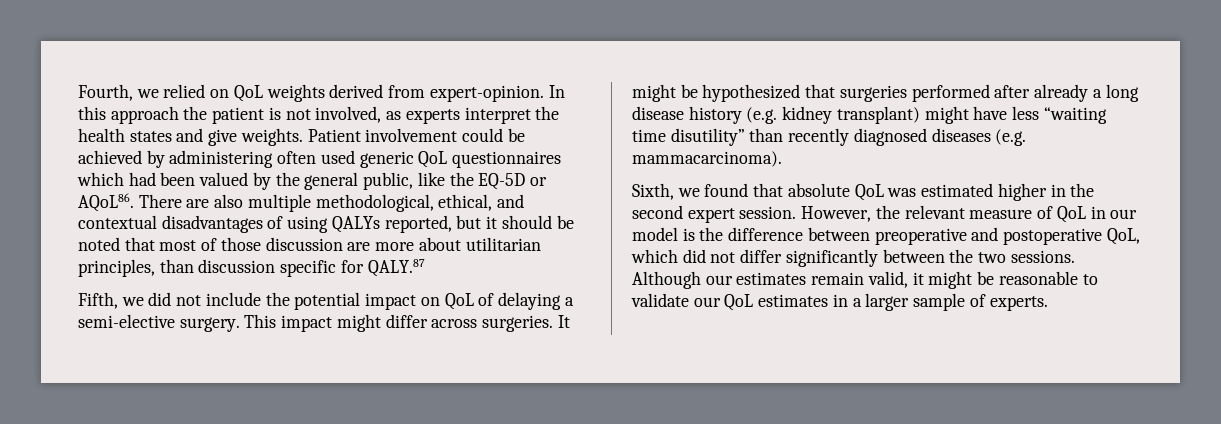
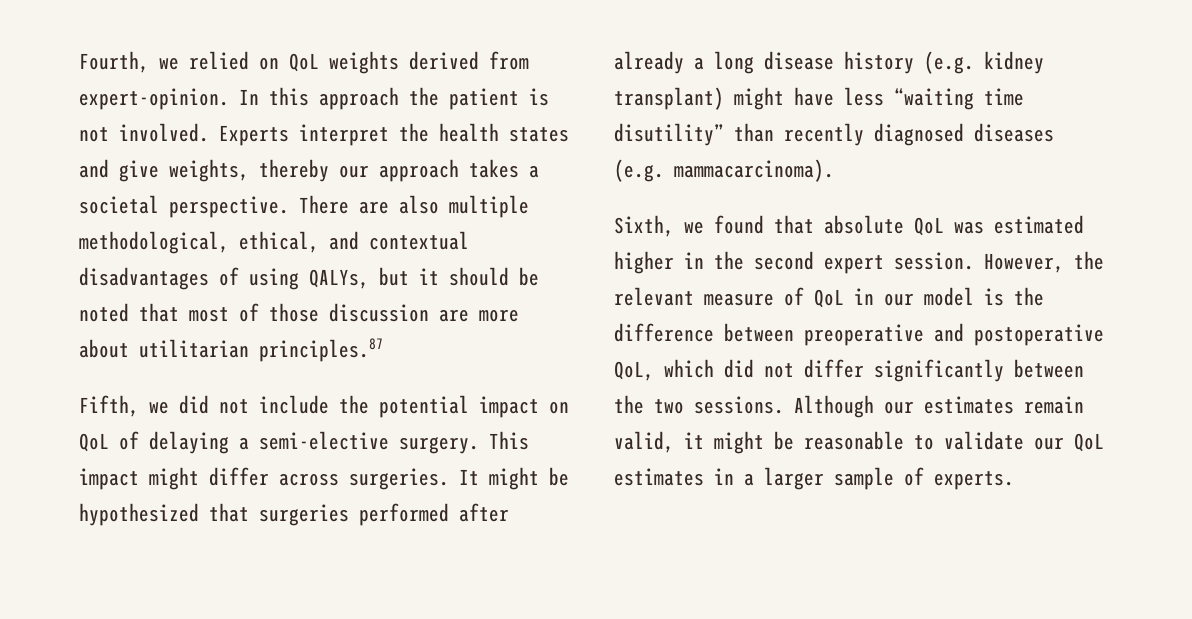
[315,106,460,124] involved, as experts -> [119,123,289,146] involved. Experts
[240,128,525,146] [78,150,562,168] [77,172,547,190] [78,193,134,212] weights. Patient involvement could be achieved by administering often used generic QoL questionnaires which had been valued by the general public, like the EQ-5D or AQoL86. -> [169,159,539,182] [79,195,289,218] weights, thereby our approach takes a societal perspective.
[331,215,452,233] QALYs reported, -> [309,269,369,289] QALYs,
[78,259,425,277] principles, than discussion specific for QALY.87 -> [259,338,383,362] principles.87

